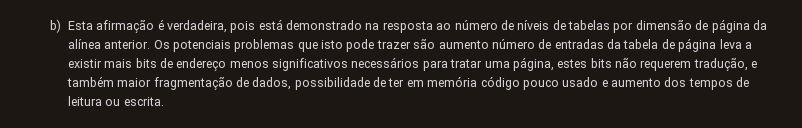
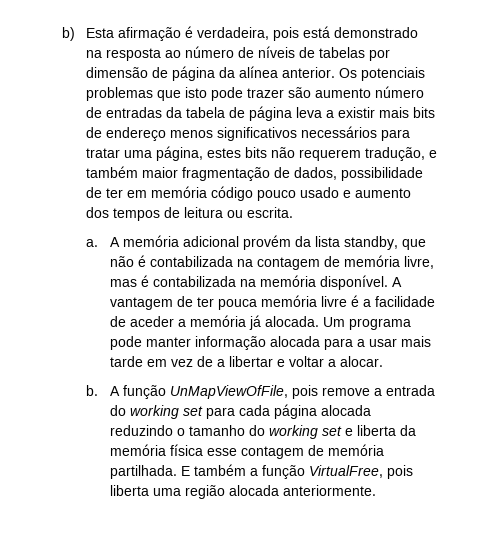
(164, 101) none -> [85,235,426,250] [109,255,434,270] [109,275,402,290] [109,295,435,310] [109,315,411,330] [109,336,431,350] [109,356,383,367] [85,385,435,399] [109,404,371,419] [109,425,416,439] [109,444,384,459] [109,464,413,479] [109,485,376,499] // a. A memória adicional provém da lista standby, que não é contabilizada na contagem de memória livre, mas é contabilizada na memória disponível. A vantagem de ter pouca memória livre é a facilidade de aceder a memória já alocada. Um programa pode manter informação alocada para a usar mais tarde em vez de a libertar e voltar a alocar. // b. A função UnMapViewOfFile, pois remove a entrada do working set para cada página alocada reduzindo o tamanho do working set e liberta da memória física esse contagem de memória partilhada. E também a função VirtualFree, pois liberta uma região alocada anteriormente.

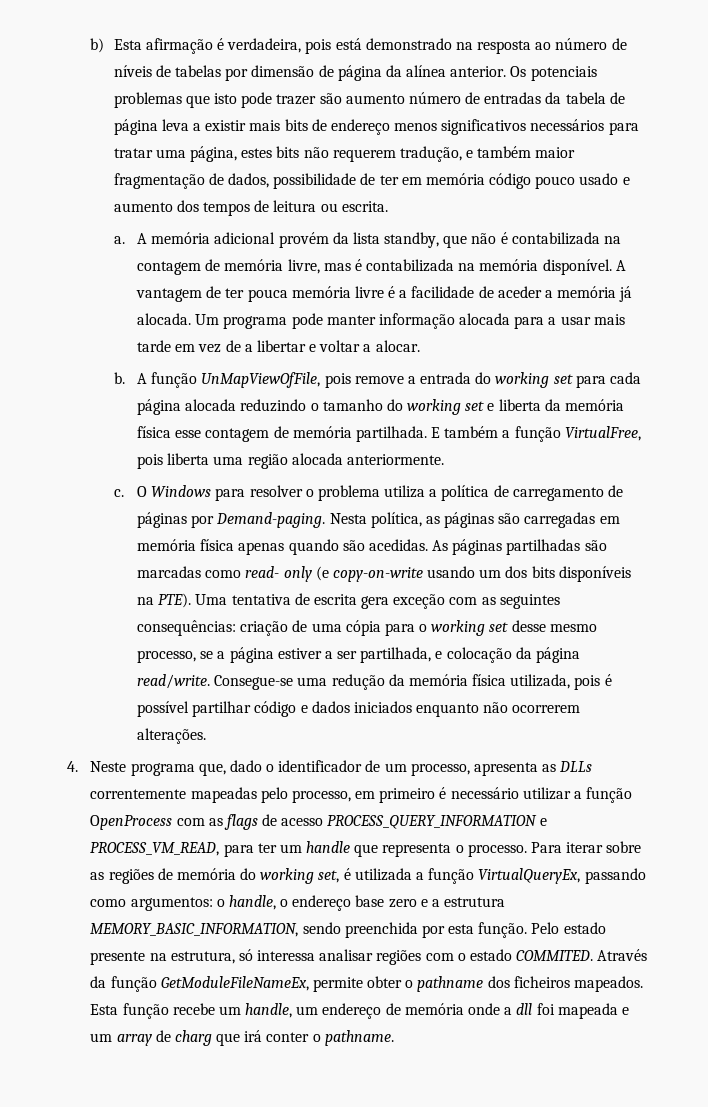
(376, 490) none -> [113,485,623,501] [136,512,620,528] [136,539,607,555] [136,566,631,582] [136,593,560,609] [136,620,597,636] [136,647,580,663] [136,674,612,690] [136,701,581,717] [136,728,206,744] [67,760,593,776] [90,787,633,803] [90,814,547,830] [90,841,642,857] [90,868,646,884] [90,895,506,911] [90,922,606,938] [90,949,648,965] [90,976,643,992] [90,1003,629,1019] [90,1030,394,1046] // c. O Windows para resolver o problema utiliza a política de carregamento de páginas por Demand-paging. Nesta política, as páginas são carregadas em memória física apenas quando são acedidas. As páginas partilhadas são marcadas como read- only (e copy-on-write usando um dos bits disponíveis na PTE). Uma tentativa de escrita gera exceção com as seguintes consequências: criação de uma cópia para o working set desse mesmo processo, se a página estiver a ser partilhada, e colocação da página read/write. Consegue-se uma redução da memória física utilizada, pois é possível partilhar código e dados iniciados enquanto não ocorrerem alterações. // 4. Neste programa que, dado o identificador de um processo, apresenta as DLLs correntemente mapeadas pelo processo, em primeiro é necessário utilizar a função OpenProcess com as flags de acesso PROCESS_QUERY_INFORMATION e PROCESS_VM_READ, para ter um handle que representa o processo. Para iterar sobre as regiões de memória do working set, é utilizada a função VirtualQueryEx, passando como argumentos: o handle, o endereço base zero e a estrutura MEMORY_BASIC_INFORMATION, sendo preenchida por esta função. Pelo estado presente na estrutura, só interessa analisar regiões com o estado COMMITED. Através da função GetModuleFileNameEx, permite obter o pathname dos ficheiros mapeados. Esta função recebe um handle, um endereço de memória onde a dll foi mapeada e um array de charg que irá conter o pathname.

